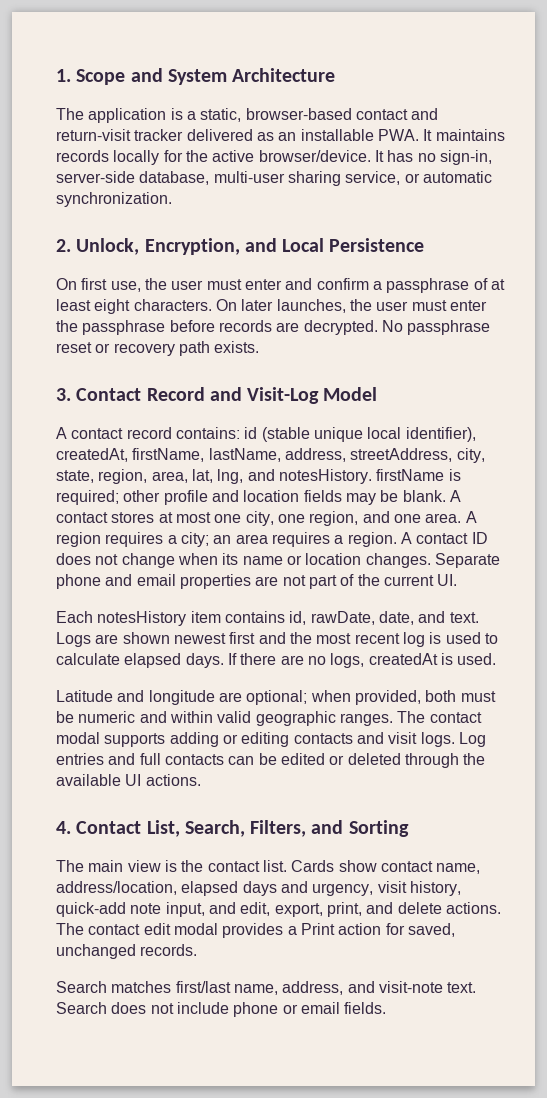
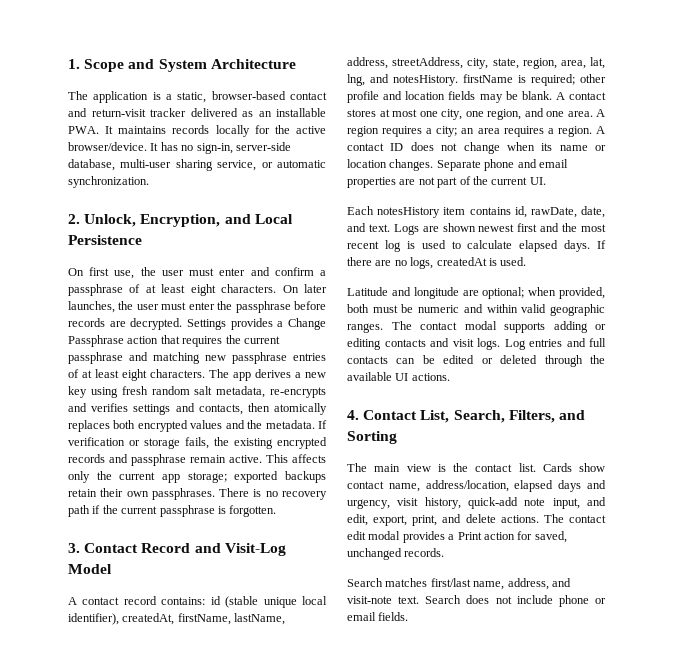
[381,320,491,335] [56,341,260,356] No passphrase reset or recovery path exists. -> [187,318,326,330] [68,335,280,347] [68,352,326,364] [68,369,326,381] [68,386,326,398] [68,403,327,415] [68,420,327,432] [68,437,327,449] [68,454,326,466] [68,471,326,483] [68,488,327,500] [68,505,277,517] Settings provides a Change Passphrase action that requires the current passphrase and matching new passphrase entries of at least eight characters. The app derives a new key using fresh random salt metadata, re-encrypts and verifies settings and contacts, then atomically replaces both encrypted values and the metadata. If verification or storage fails, the existing encrypted records and passphrase remain active. This affects only the current app storage; exported backups retain their own passphrases. There is no recovery path if the current passphrase is forgotten.

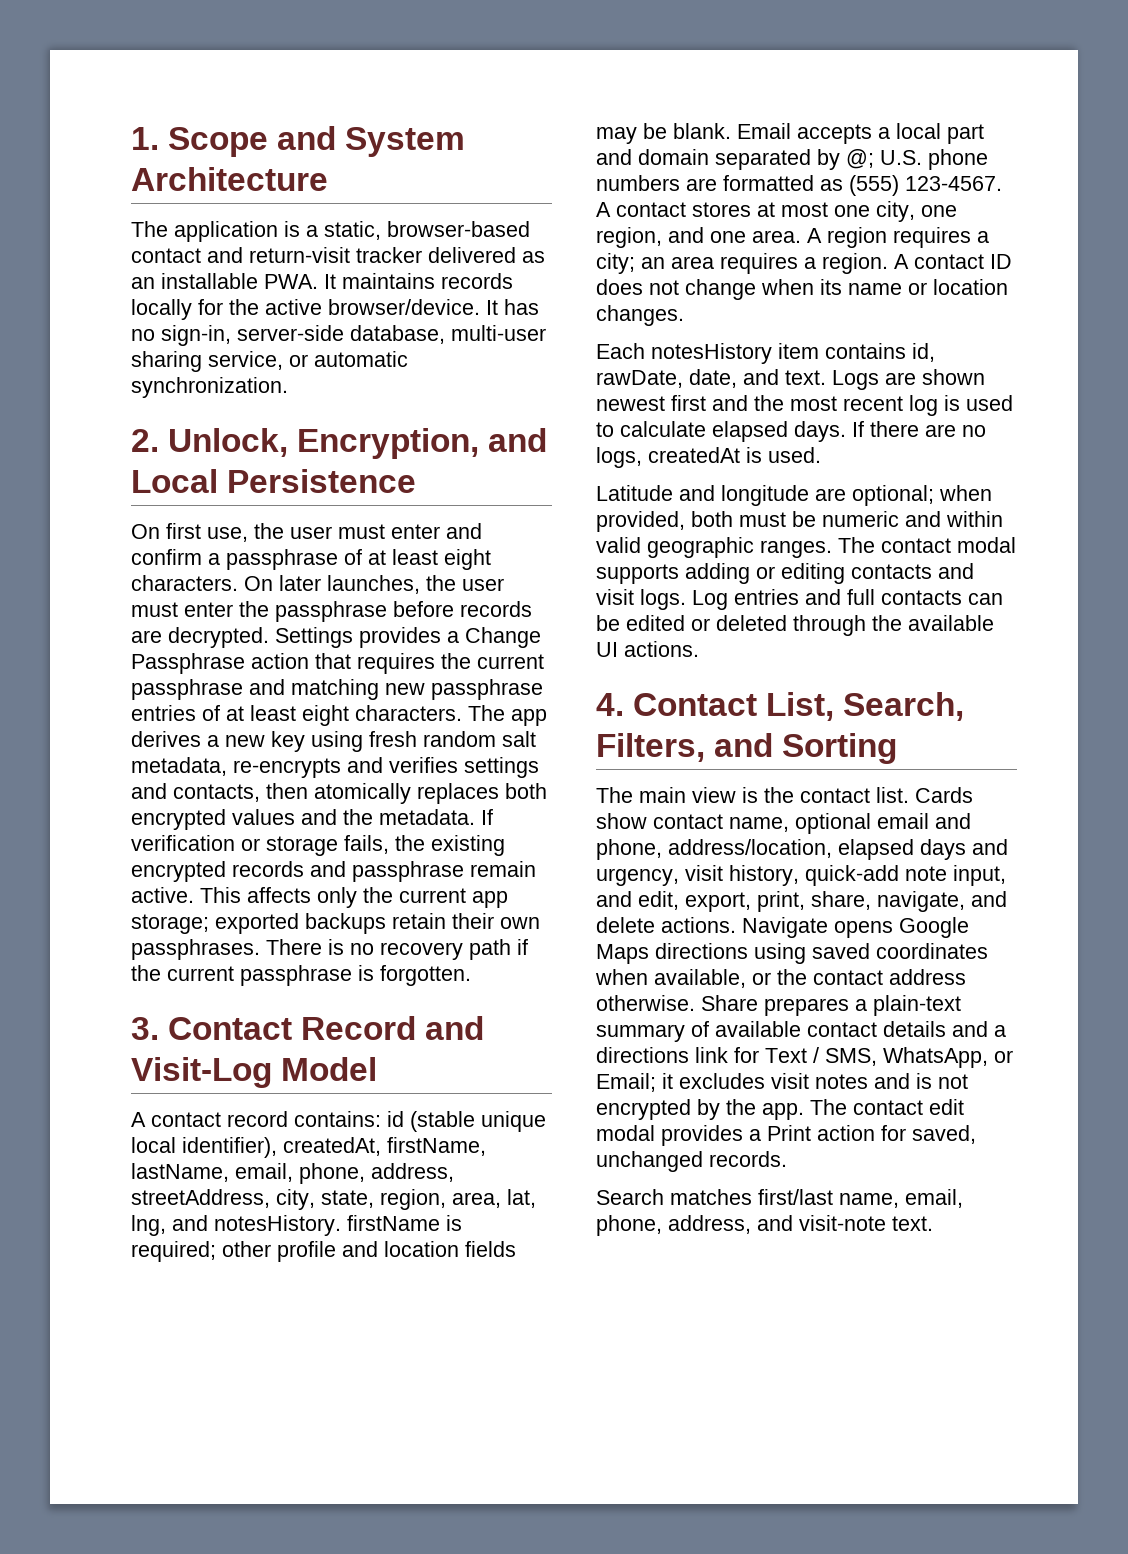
(286, 619) none -> [235,1163,365,1184] email, phone,
(552, 95) none -> [737,123,984,144] [596,149,988,170] [596,175,1002,196] Email accepts a local part and domain separated by @; U.S. phone numbers are formatted as (555) 123-4567.
[436,159,568,171] [347,176,546,188] Separate phone and email properties are not part of the current UI. -> (684, 315) none
(420, 487) none -> [795,813,971,834] [596,839,662,860] optional email and phone,
(438, 520) none -> [811,891,965,912] share, navigate,
(539, 519) none -> [742,917,969,938] [596,943,988,964] [595,969,966,988] [596,995,961,1016] [596,1021,1006,1042] [596,1047,1013,1068] [596,1073,968,1092] [596,1099,804,1120] Navigate opens Google Maps directions using saved coordinates when available, or the contact address otherwise. Share prepares a plain-text summary of available contact details and a directions link for Text / SMS, WhatsApp, or Email; it excludes visit notes and is not encrypted by the app.
(505, 585) none -> [905,1189,963,1208] [596,1215,662,1236] email, phone,
[425,595,606,607] [347,612,409,621] Search does not include phone or email fields. -> (933, 1223) none

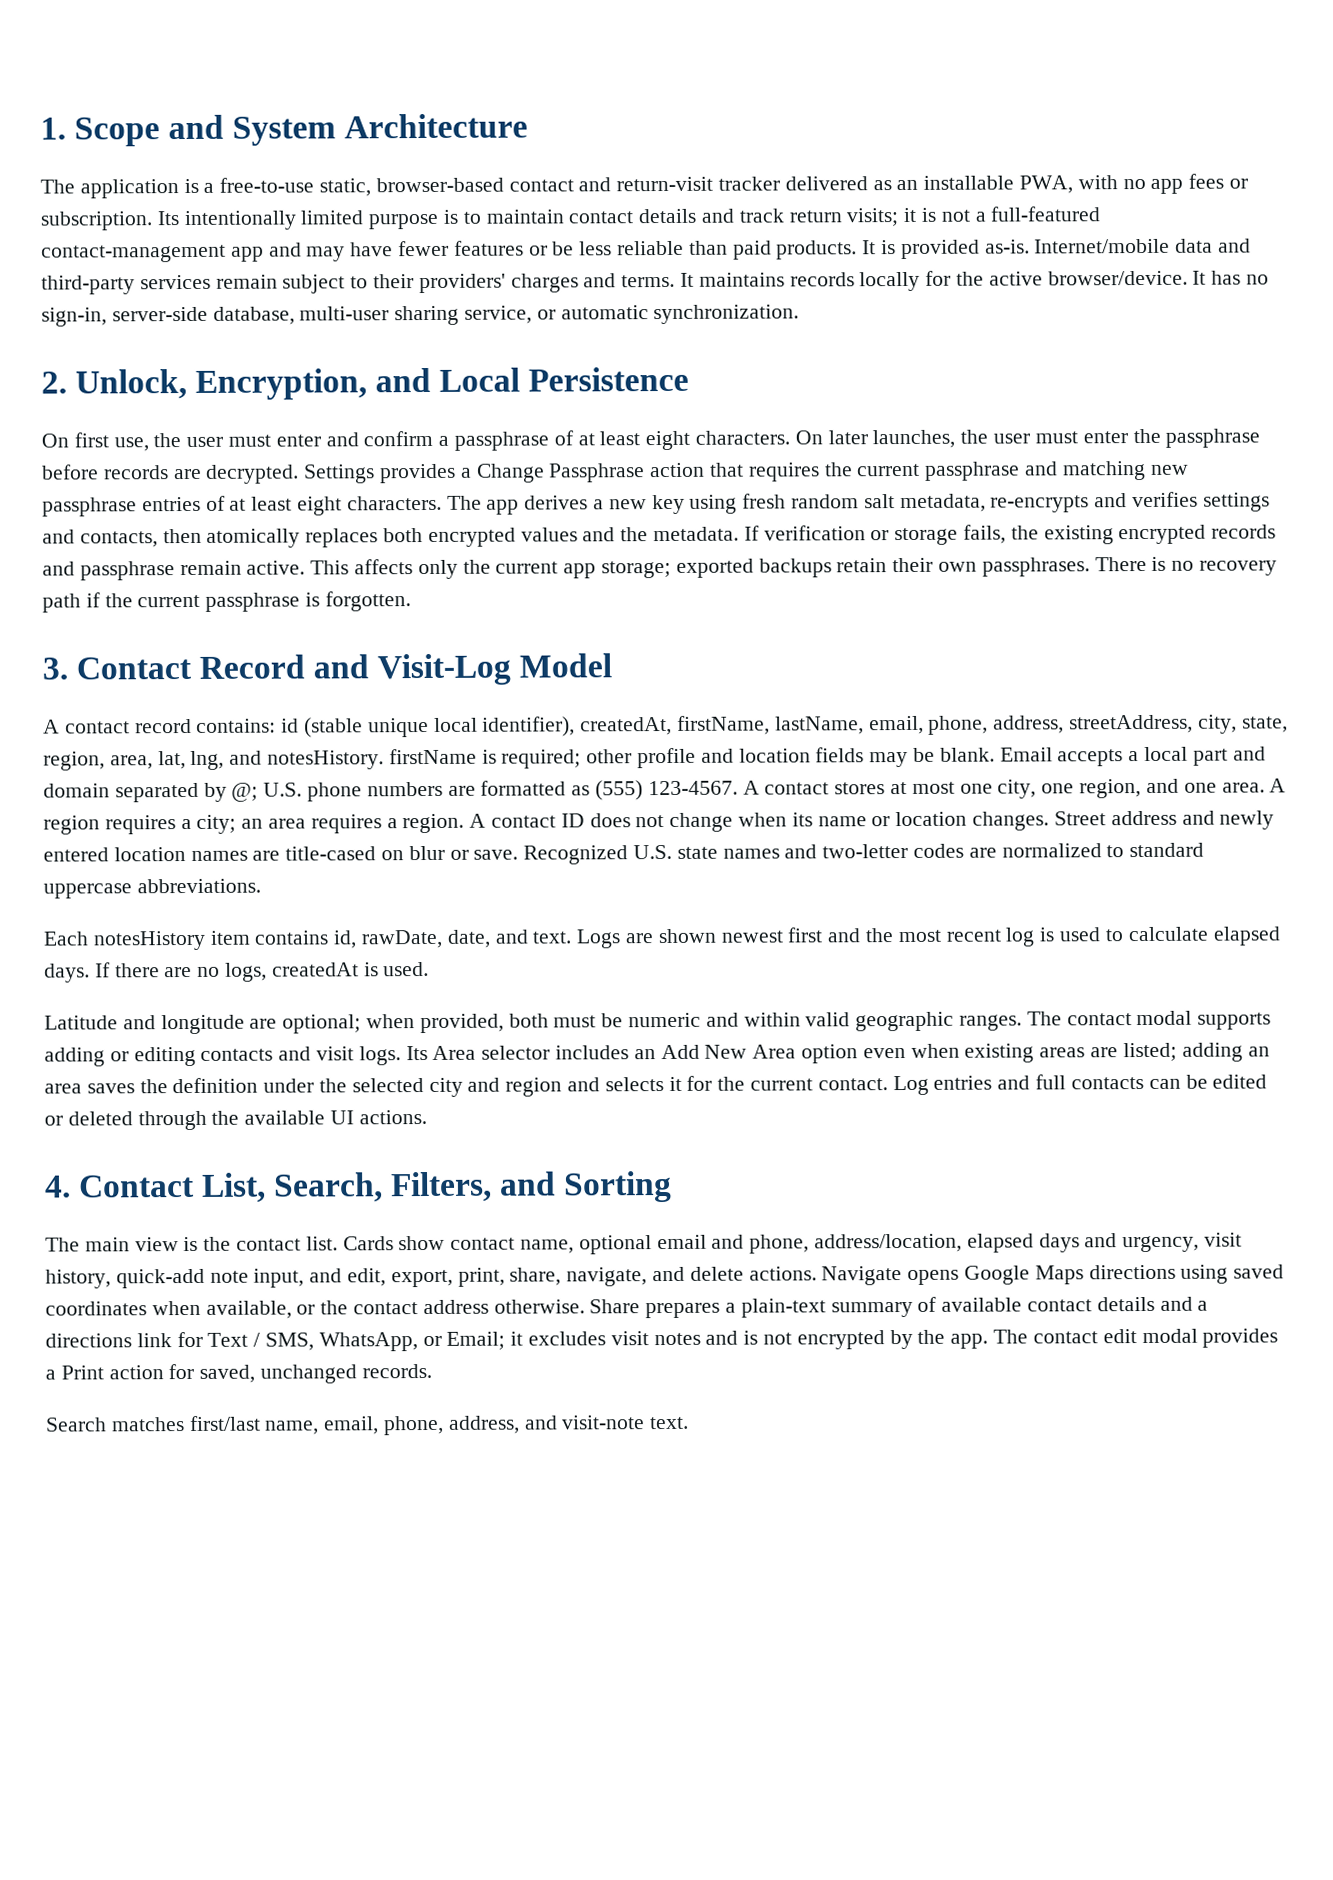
(318, 231) none -> [219,177,315,193] free-to-use
[264,274,318,289] PWA. -> [1019,173,1249,194] [40,206,1101,231] [41,238,1252,263] [41,273,676,295] PWA, with no app fees or subscription. Its intentionally limited purpose is to maintain contact details and track return visits; it is not a full-featured contact-management app and may have fewer features or be less reliable than paid products. It is provided as-is. Internet/mobile data and third-party services remain subject to their providers' charges and terms.
(684, 315) none -> [1053,810,1275,830] [43,842,1205,865] [43,878,261,899] Street address and newly entered location names are title-cased on blur or save. Recognized U.S. state names and two-letter codes are normalized to standard uppercase abbreviations.
(686, 599) none -> [405,1042,1270,1064] [44,1075,888,1097] Its Area selector includes an Add New Area option even when existing areas are listed; adding an area saves the definition under the selected city and region and selects it for the current contact.

